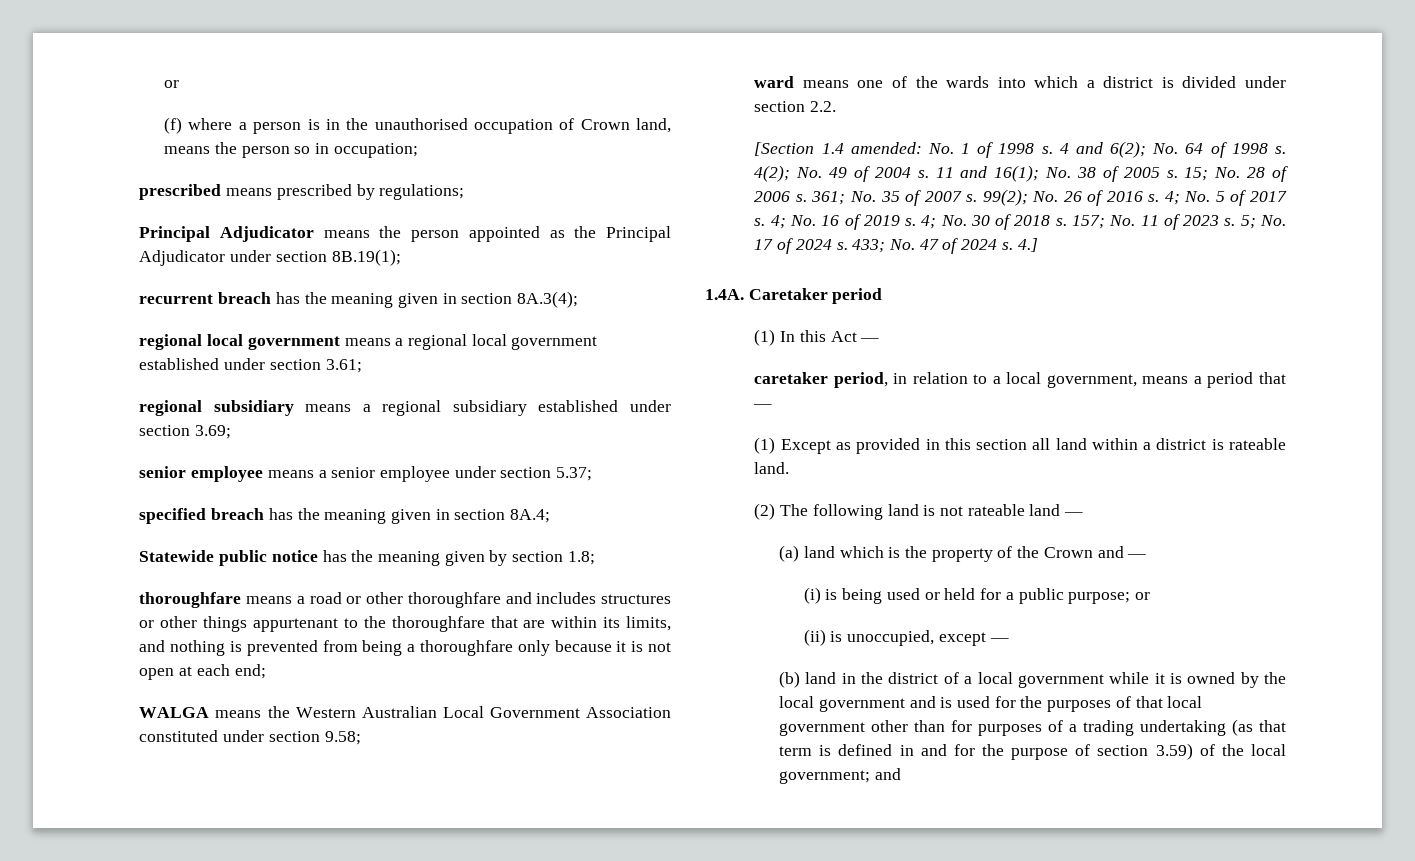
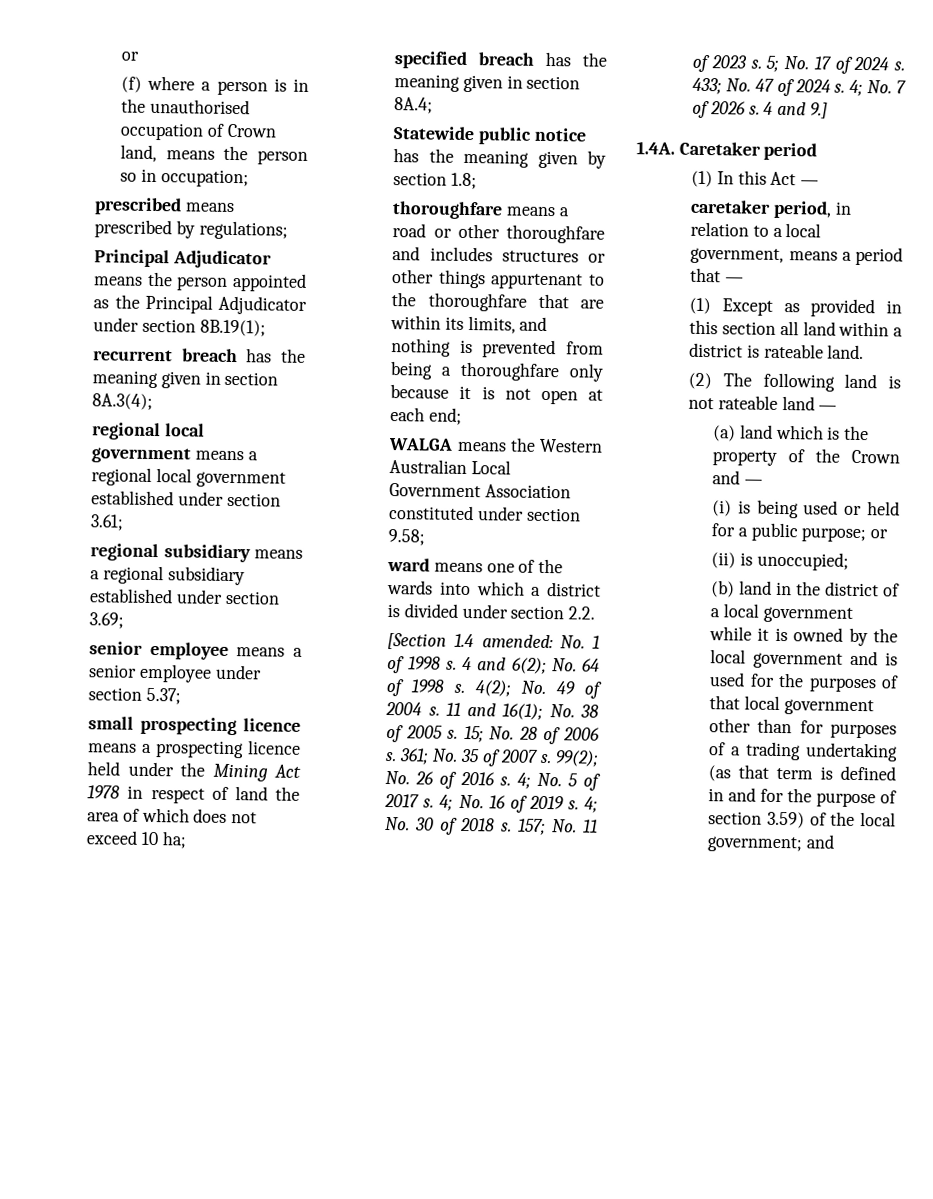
(593, 474) none -> [88,716,301,736] [88,740,301,759] [87,761,301,782] [87,785,300,804] [87,807,258,824] [86,830,187,849] // small prospecting licence means a prospecting licence held under the Mining Act 1978 in respect of land the area of which does not exceed 10 ha;
[1017,238,1038,252] 4.] -> [849,79,906,97] [692,100,828,119] 4; No. 7 of 2026 s. 4 and 9.]
[847,630,1009,646] unoccupied, except — -> [756,551,849,571] unoccupied;

